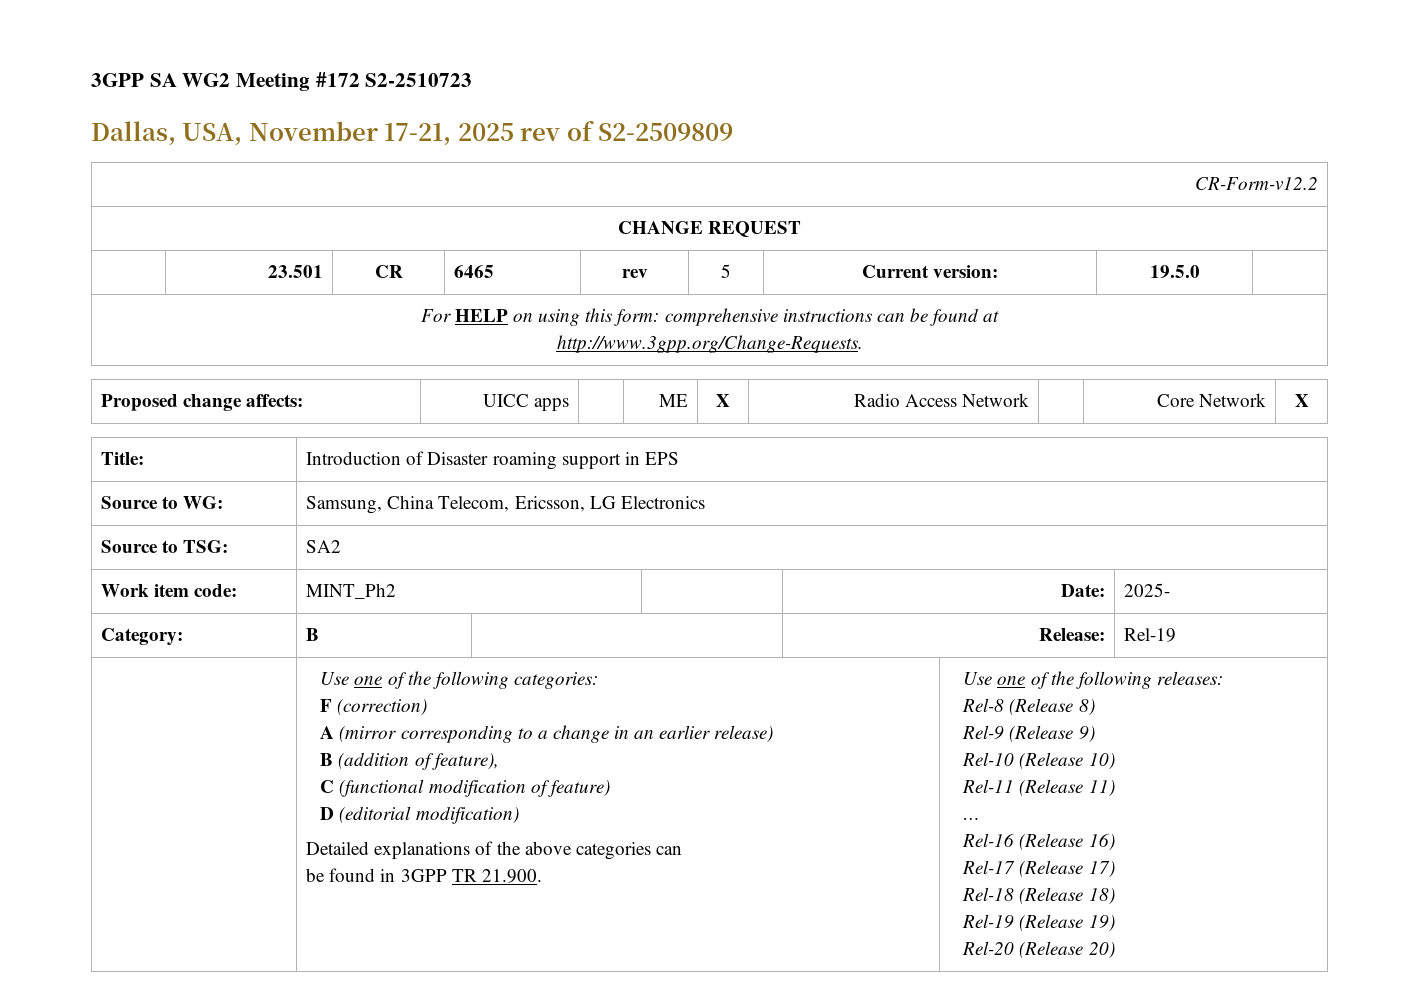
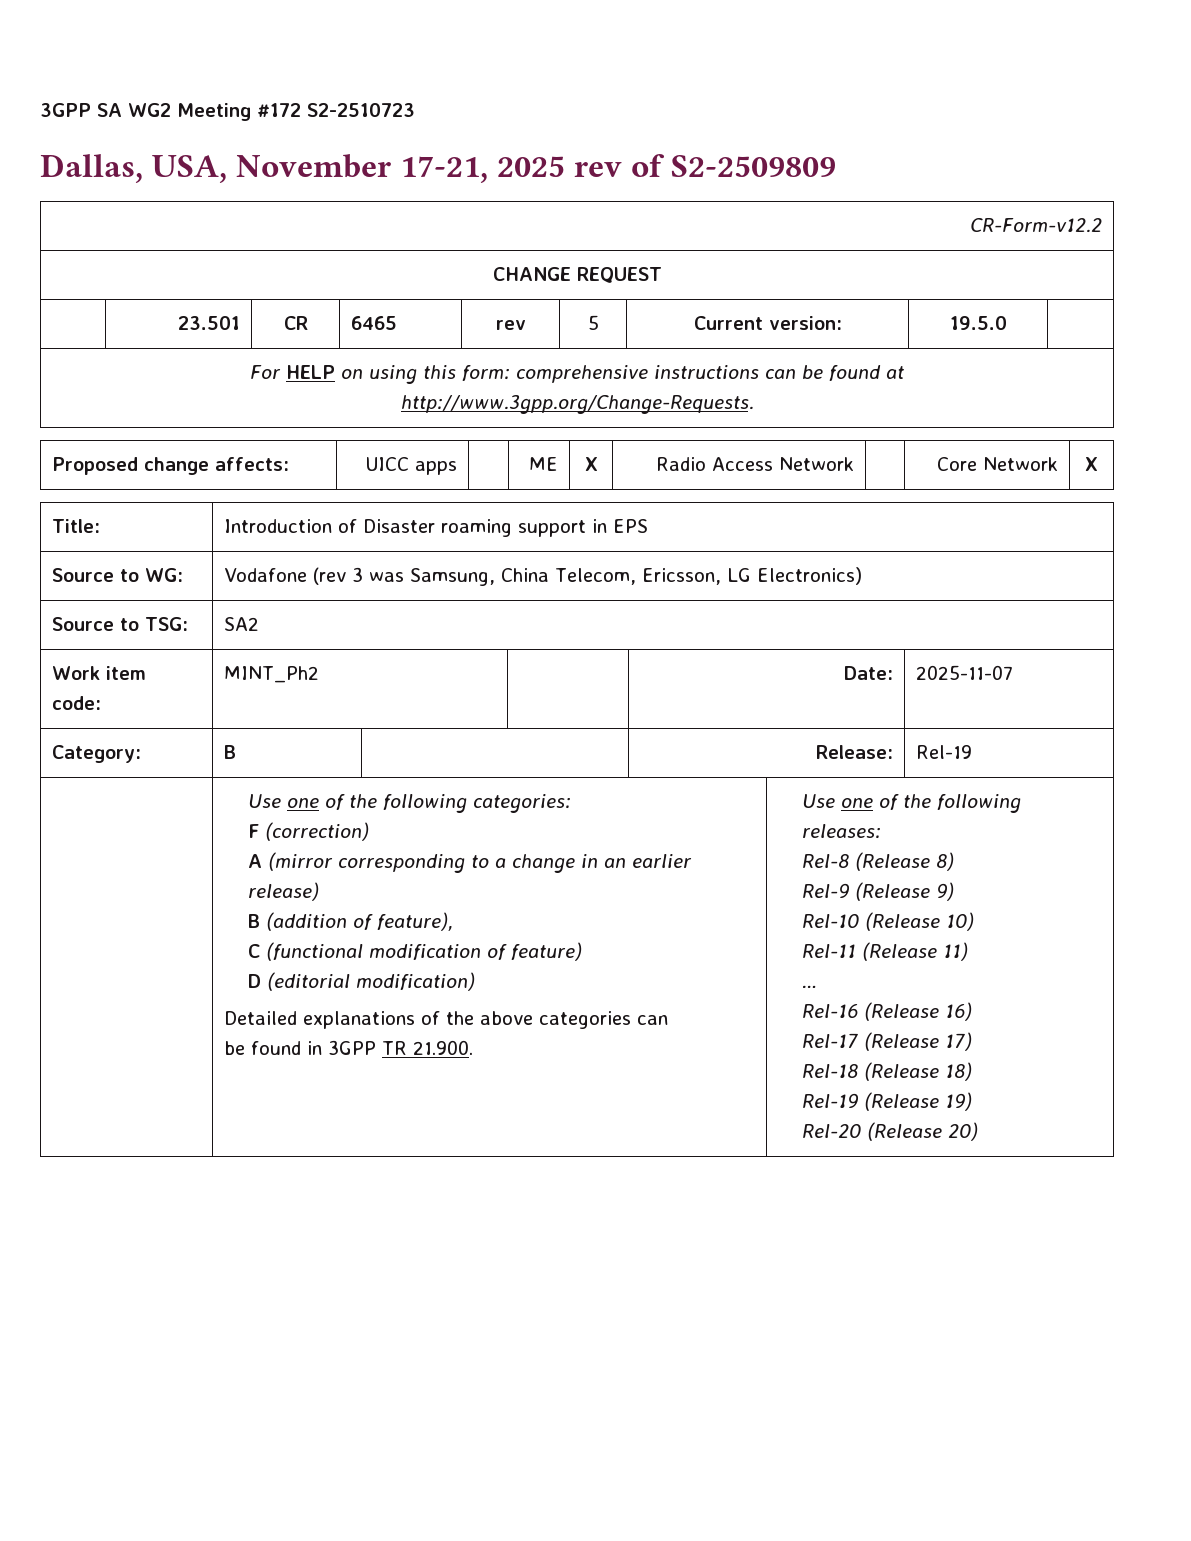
(224, 502) none -> [224,567,405,585] Vodafone (rev 3 was
[620,496,705,509] Electronics -> [757,567,863,585] Electronics)
[1124,583,1171,597] 2025- -> [916,665,1014,680] 2025-11-07

